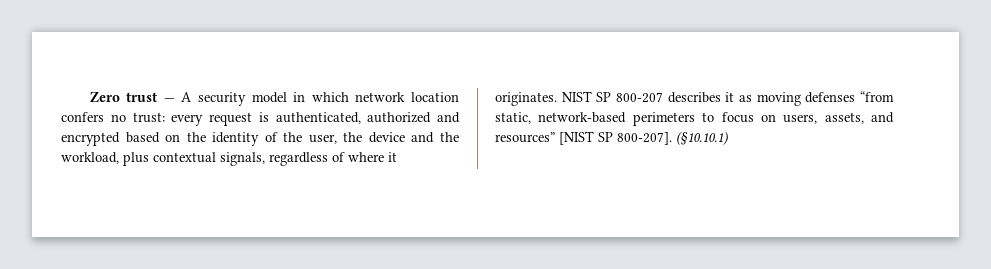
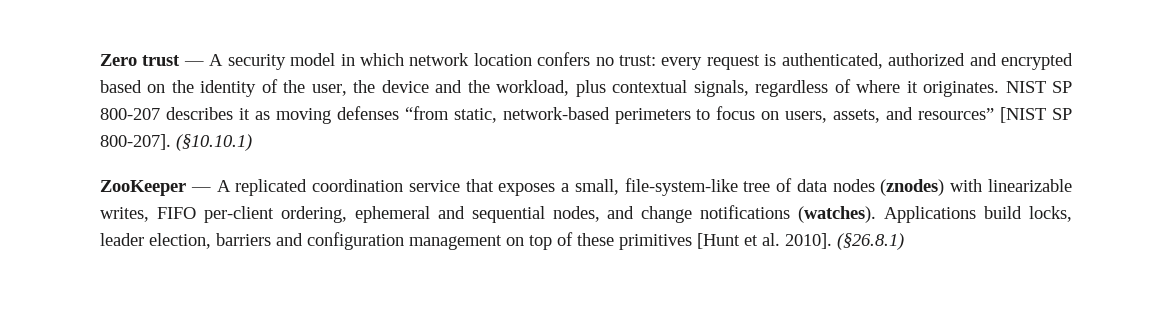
(728, 138) none -> [100,178,1072,196] [100,205,1072,223] [100,232,904,250] // ZooKeeper — A replicated coordination service that exposes a small, file-system-like tree of data nodes (znodes) with linearizable writes, FIFO per-client ordering, ephemeral and sequential nodes, and change notifications (watches). Applications build locks, leader election, barriers and configuration management on top of these primitives [Hunt et al. 2010]. (§26.8.1)

